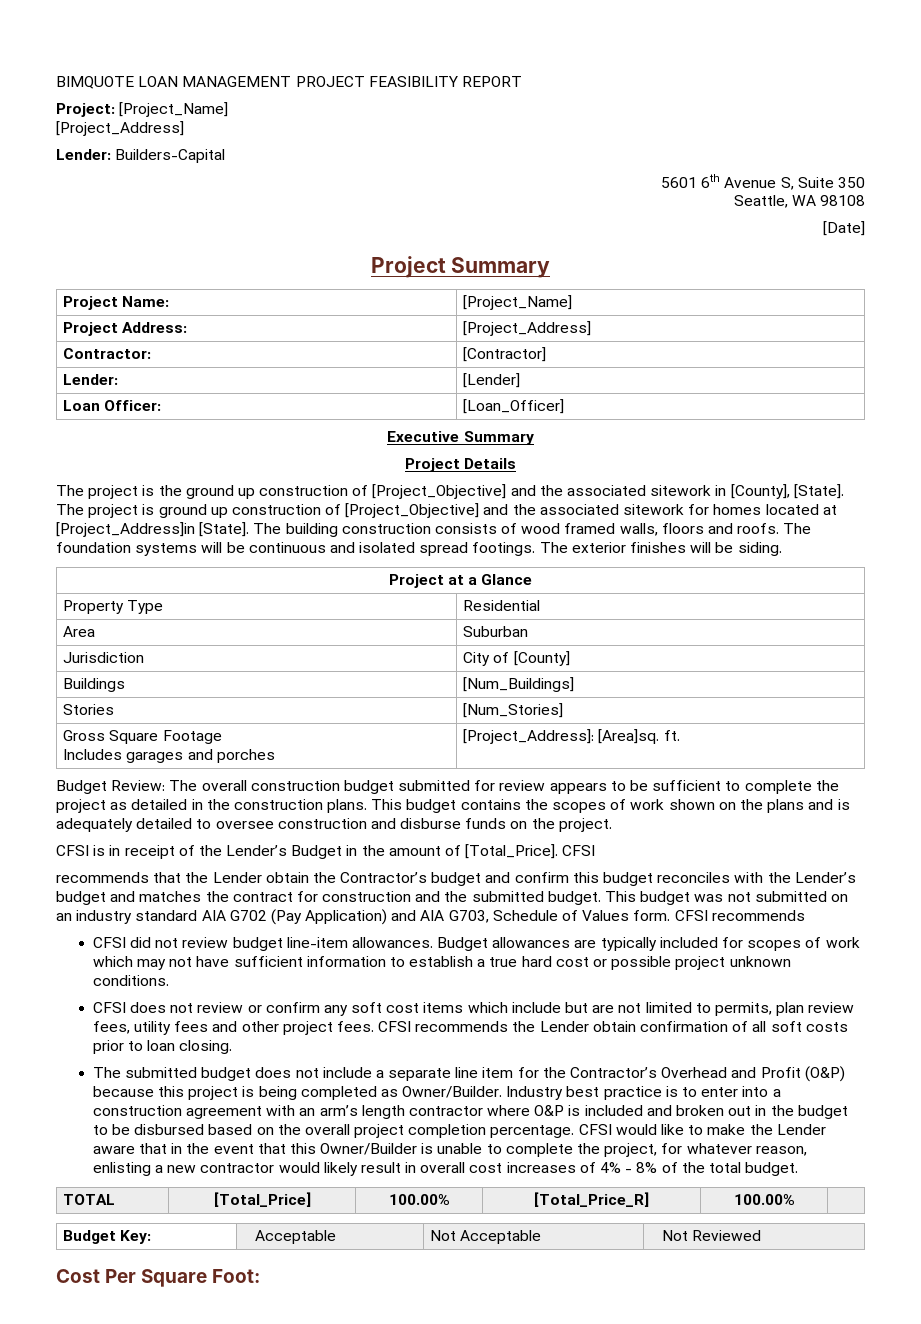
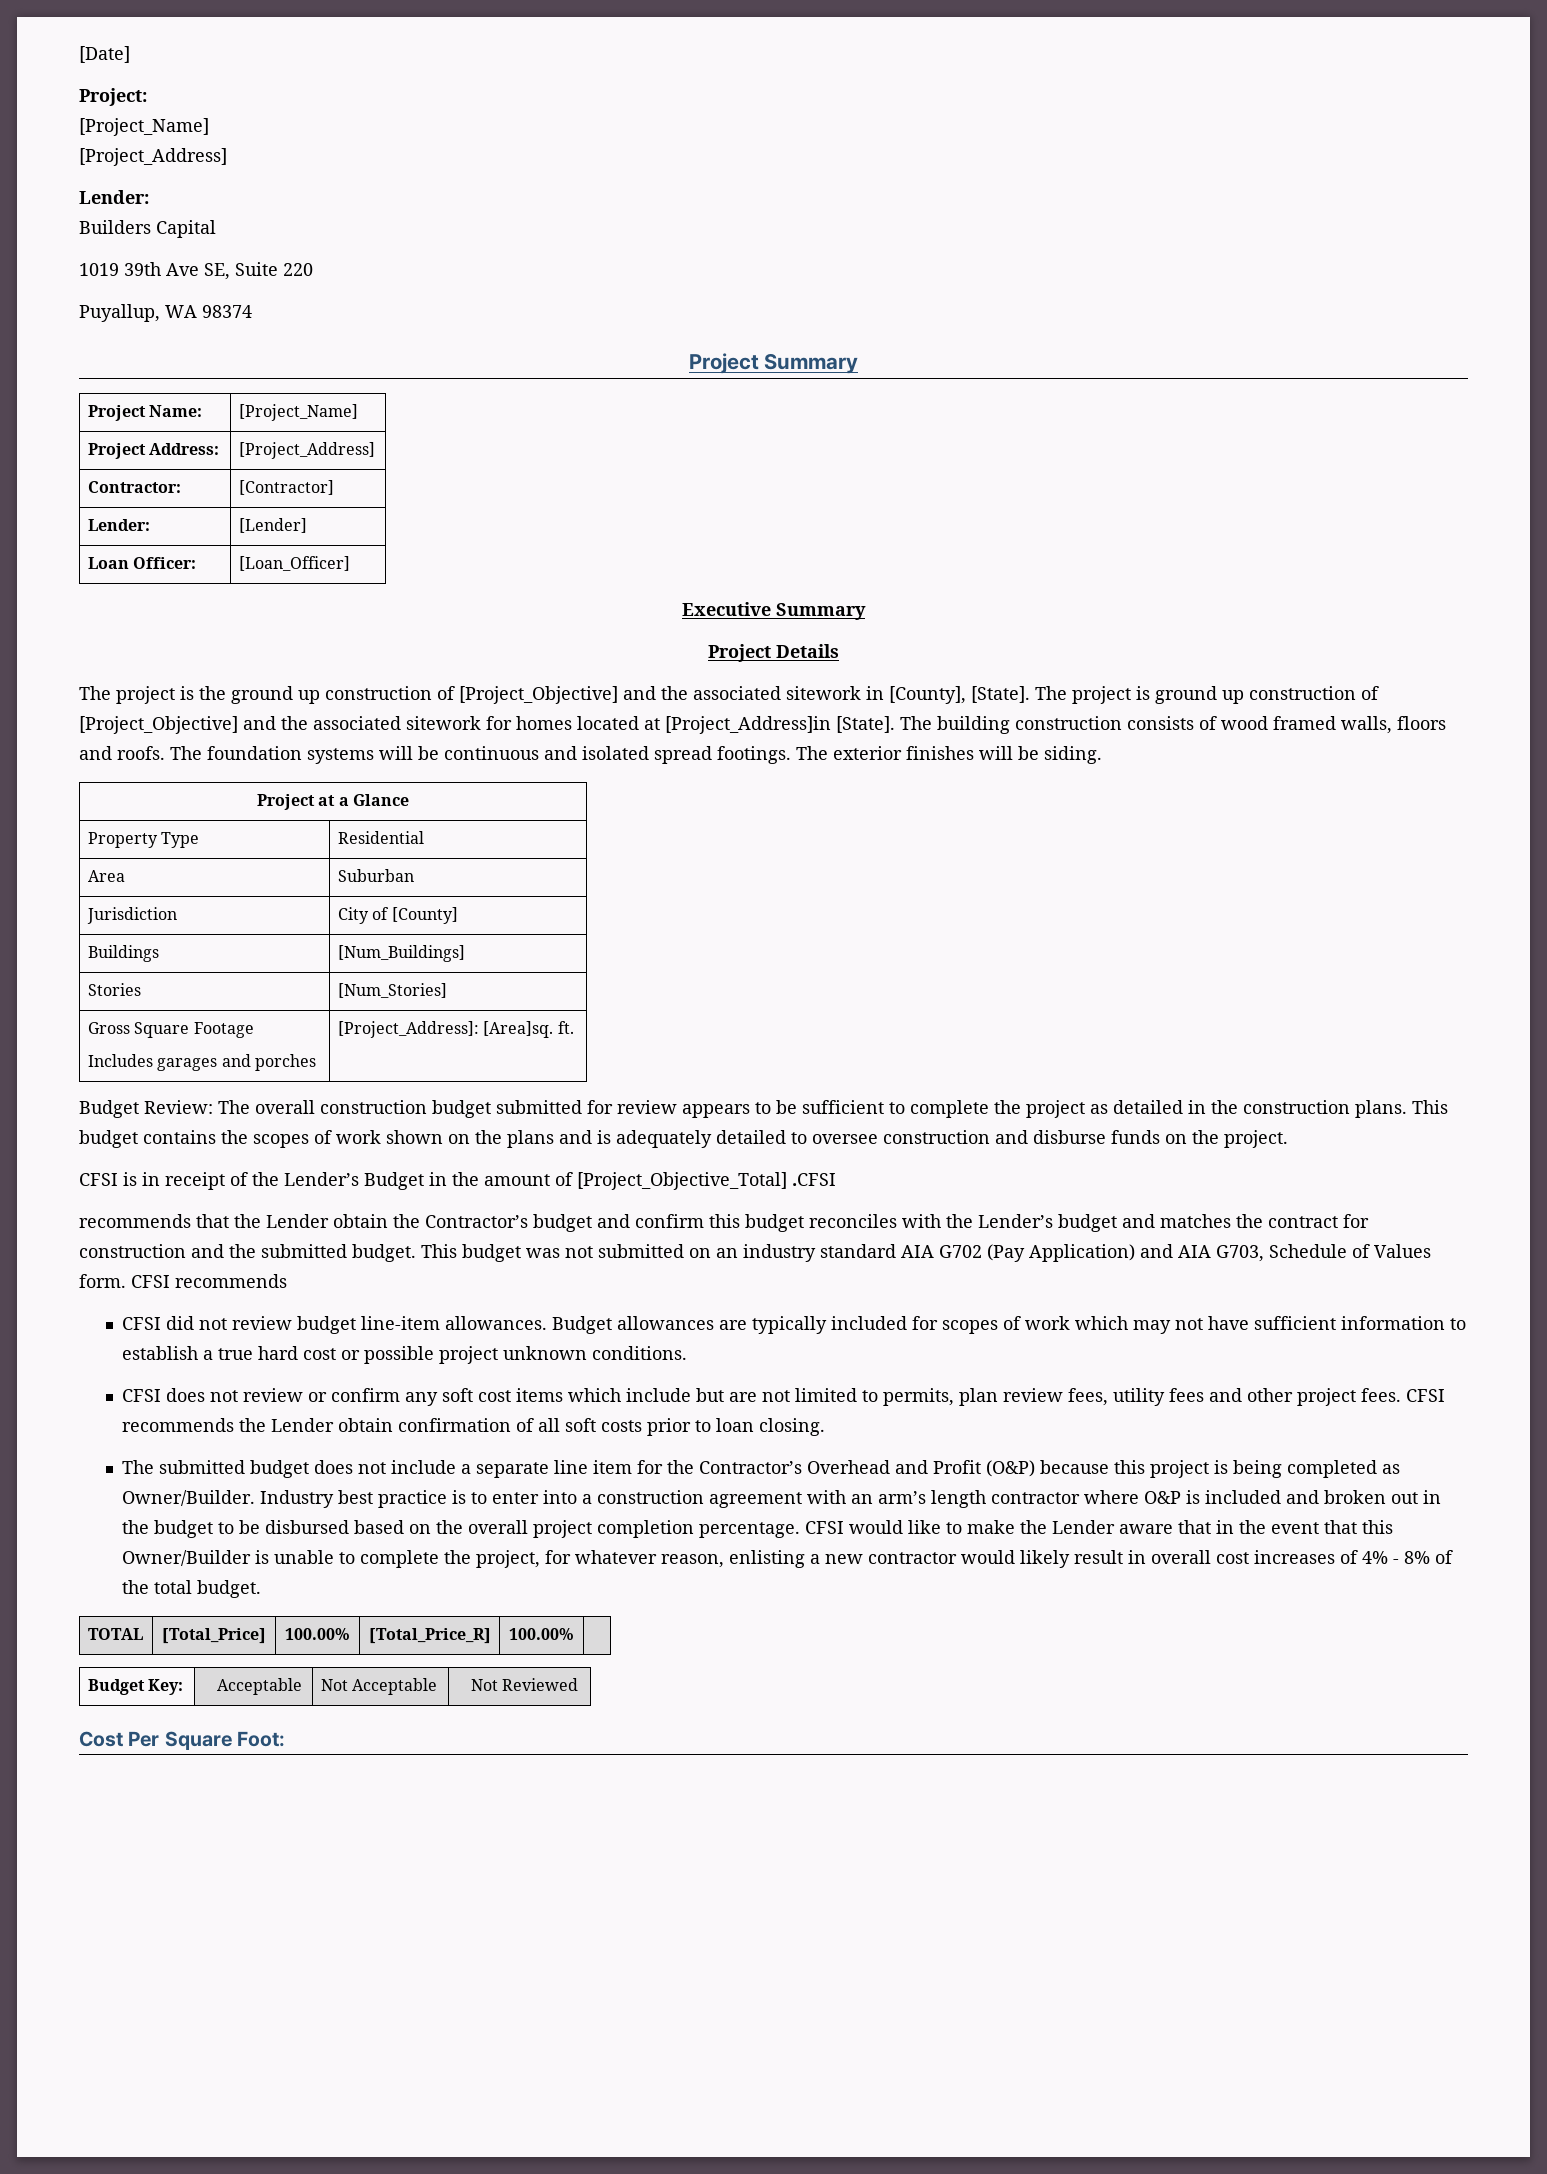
[56,76,522,89] BIMQUOTE LOAN MANAGEMENT PROJECT FEASIBILITY REPORT -> [79,46,130,63] [Date]
(115, 110) none -> (147, 97) //
[115,149,226,163] [661,174,865,190] [733,195,865,208] [823,221,865,236] Builders-Capital // 5601 6th Avenue S, Suite 350 // Seattle, WA 98108 // [Date] -> [79,220,216,238] [79,262,313,280] [79,304,252,322] // Builders Capital // 1019 39th Ave SE, Suite 220 // Puyallup, WA 98374
[465,844,596,859] [Total_Price]. CFSI -> [577,1172,836,1190] [Project_Objective_Total] .CFSI

